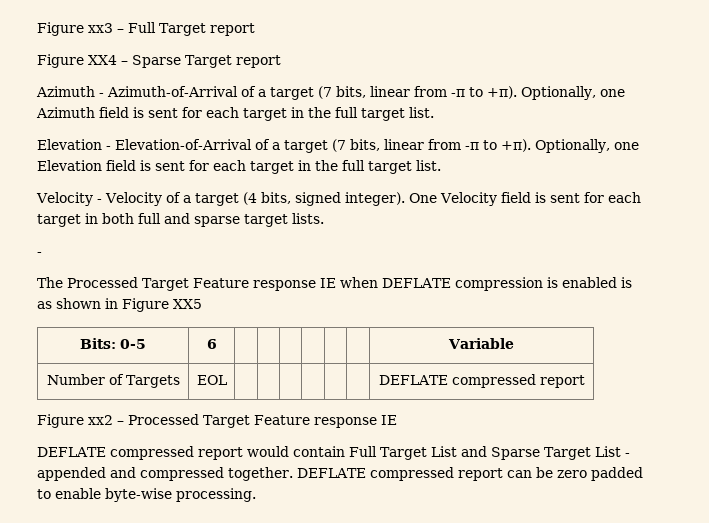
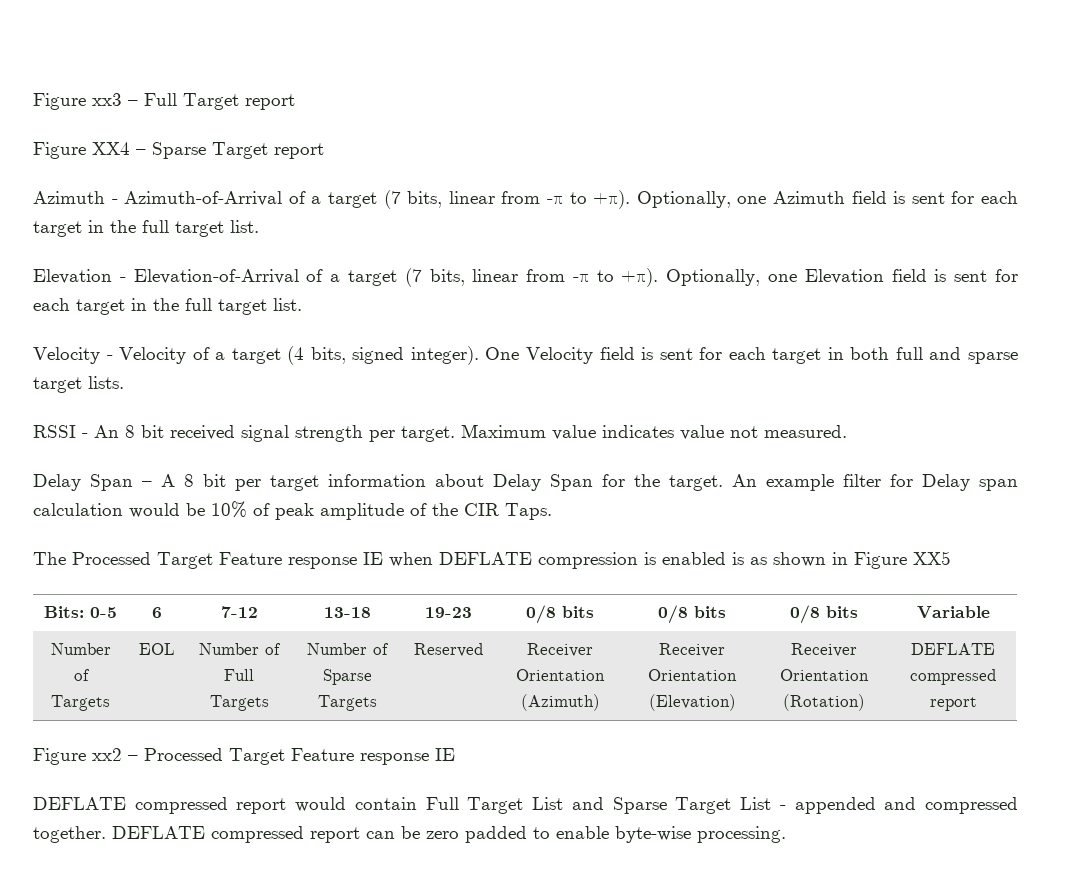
[37,252,42,256] - -> [33,424,847,442] [33,474,1018,491] [33,501,552,520] RSSI - An 8 bit received signal strength per target. Maximum value indicates value not measured. // Delay Span – A 8 bit per target information about Delay Span for the target. An example filter for Delay span calculation would be 10% of peak amplitude of the CIR Taps.
(217, 344) | | | | | -> [220,606,258,618] [323,607,371,618] [425,607,472,618] [526,605,594,624] [658,605,726,624] [790,605,858,624] 7-12 | 13-18 | 19-23 | 0/8 bits | 0/8 bits | 0/8 bits
(227, 380) | | | | | -> [199,643,281,655] [224,669,254,681] [209,695,269,711] [307,643,390,655] [322,669,372,685] [317,695,377,711] [414,643,483,657] [527,643,593,657] [516,669,605,681] [520,694,600,711] [659,643,725,657] [648,669,737,681] [648,694,736,711] [791,643,857,657] [780,669,869,681] [783,694,865,711] Number of Full Targets | Number of Sparse Targets | Reserved | Receiver Orientation (Azimuth) | Receiver Orientation (Elevation) | Receiver Orientation (Rotation)

